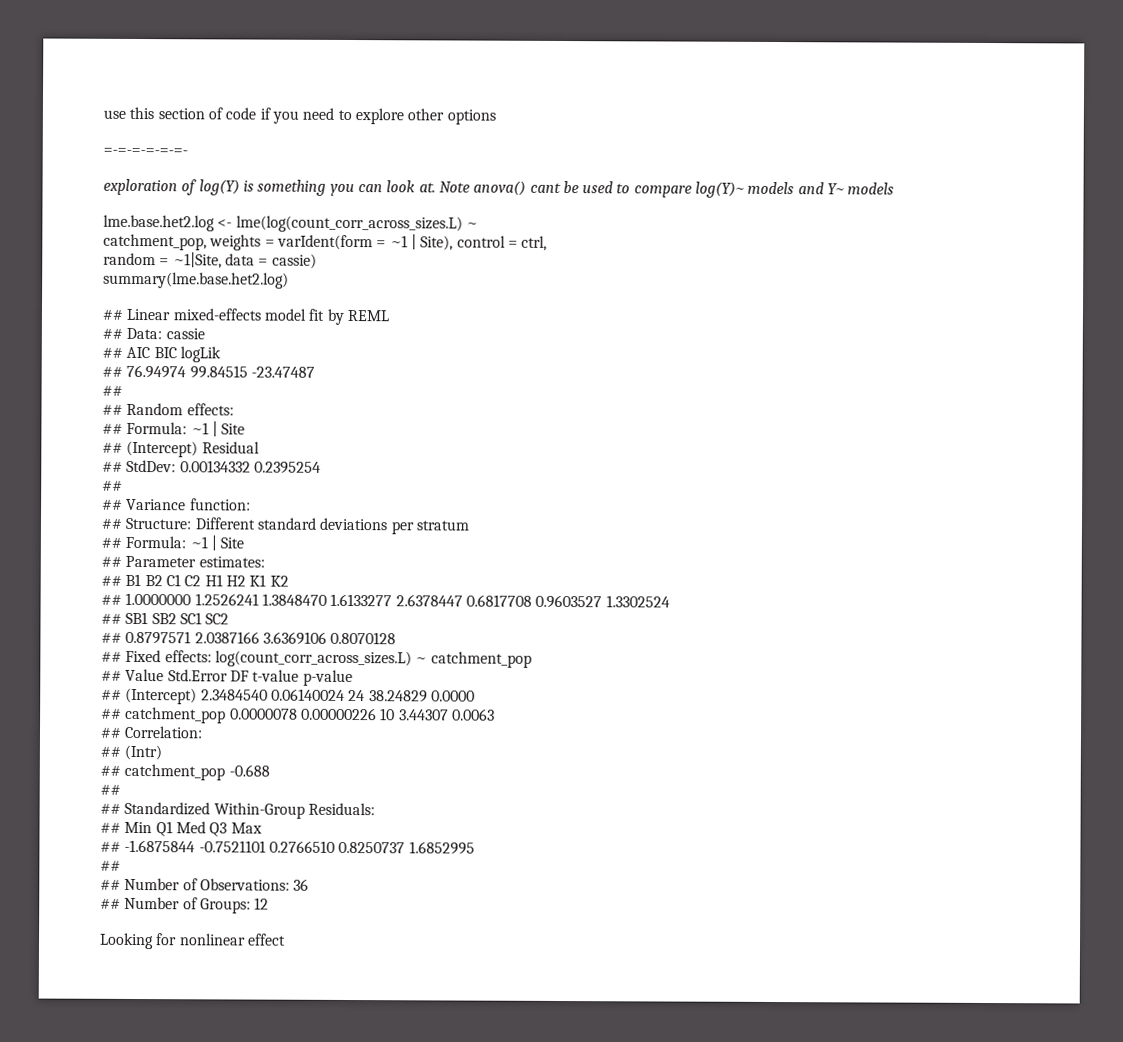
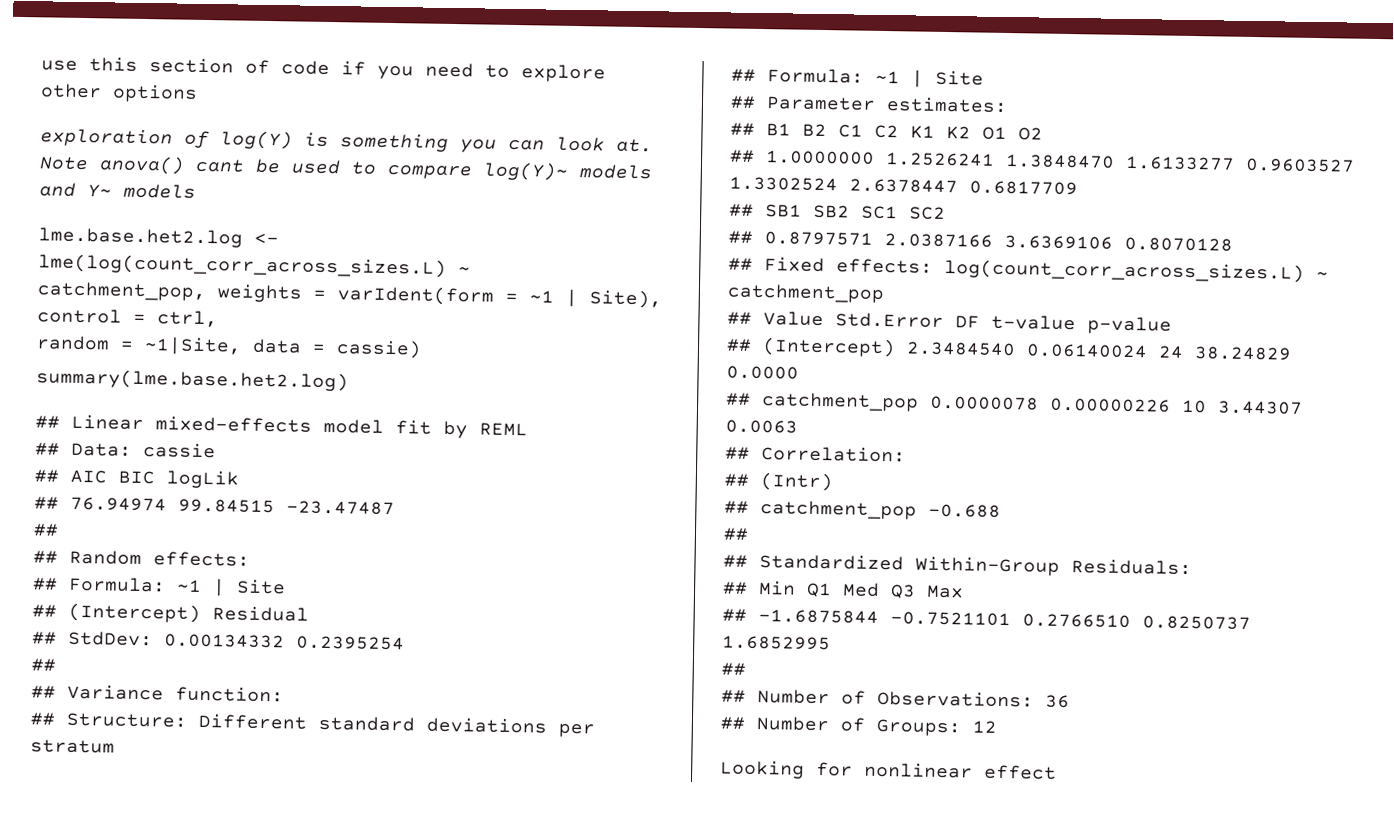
[103,147,188,156] // =-=-=-=-=-=- -> (198, 93) none
[204,574,246,587] H1 H2 -> (899, 131) none
(289, 581) none -> [982,126,1043,141] O1 O2
[395,594,532,607] 2.6378447 0.6817708 -> (1235, 163) none
(670, 601) none -> [849,178,1078,196] 2.6378447 0.6817709

